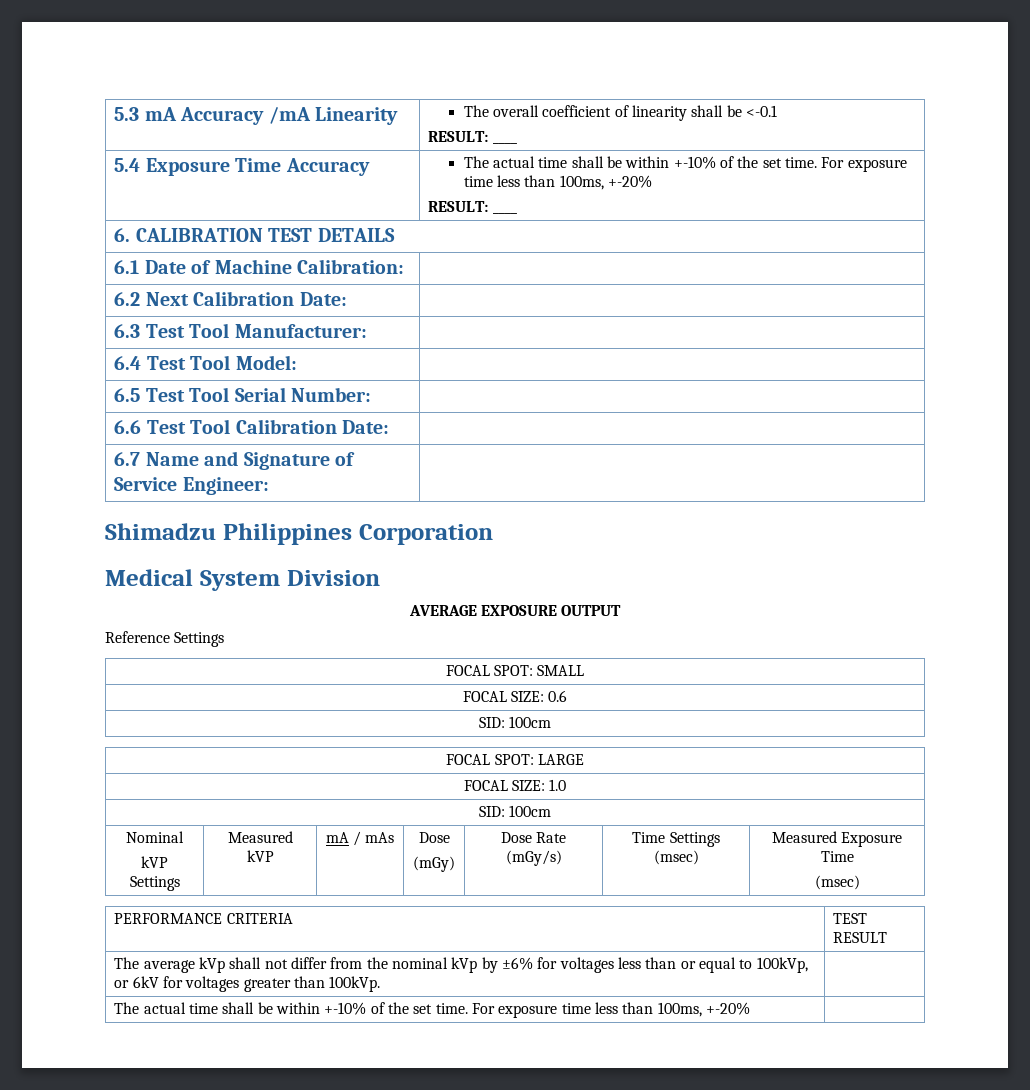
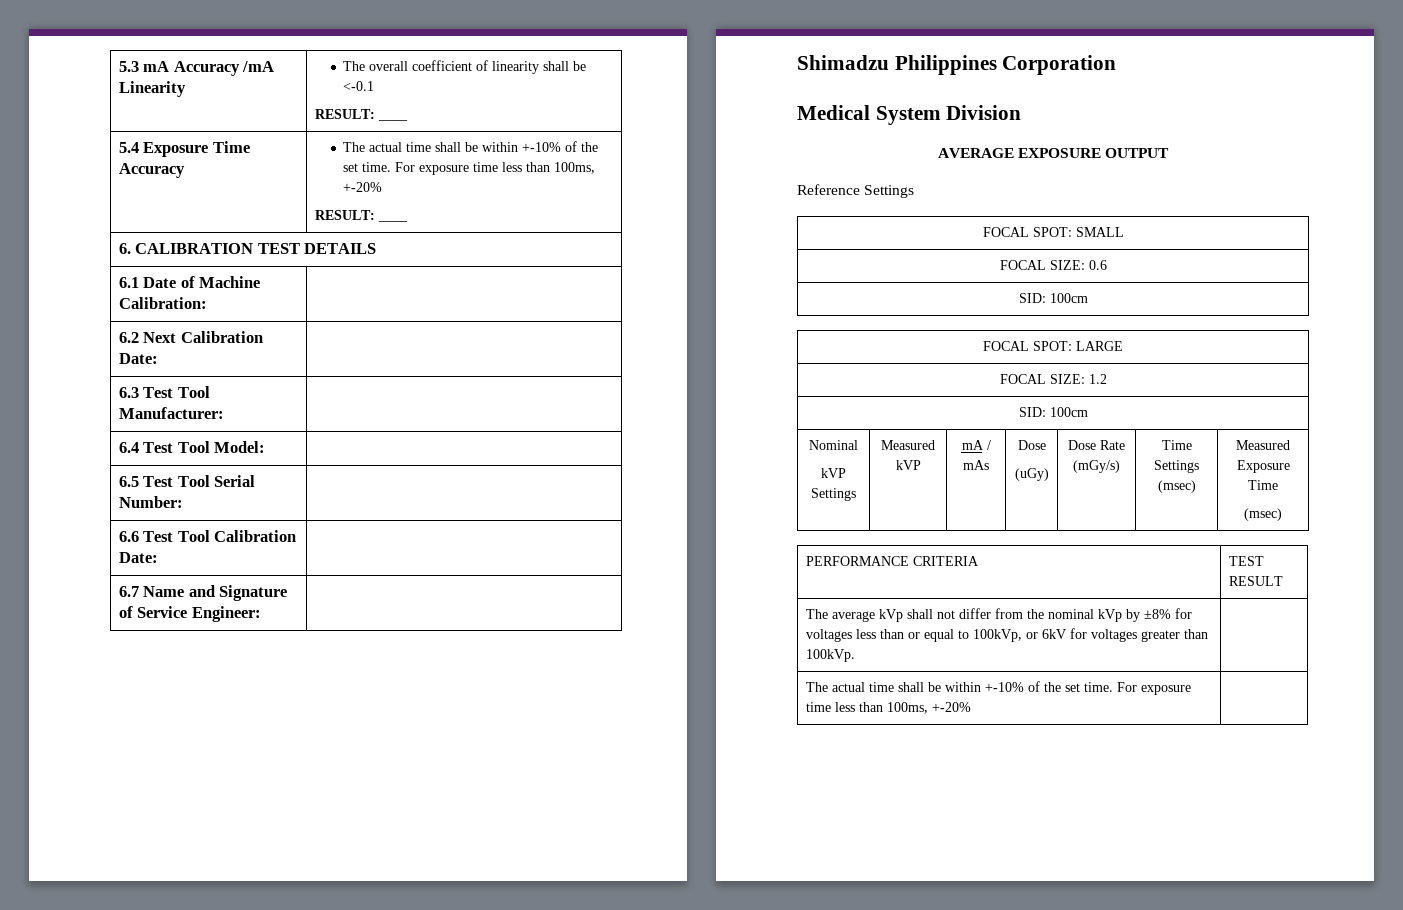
[549,779,567,791] 1.0 -> [1088,374,1107,384] 1.2
[413,856,455,872] (mGy) -> [1014,468,1049,481] (uGy)
[501,957,533,970] ±6% -> [1143,609,1171,619] ±8%

